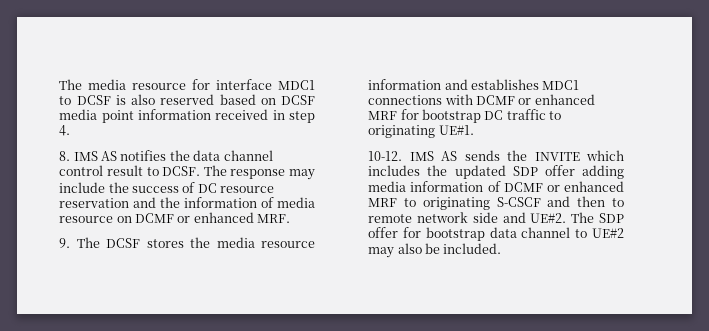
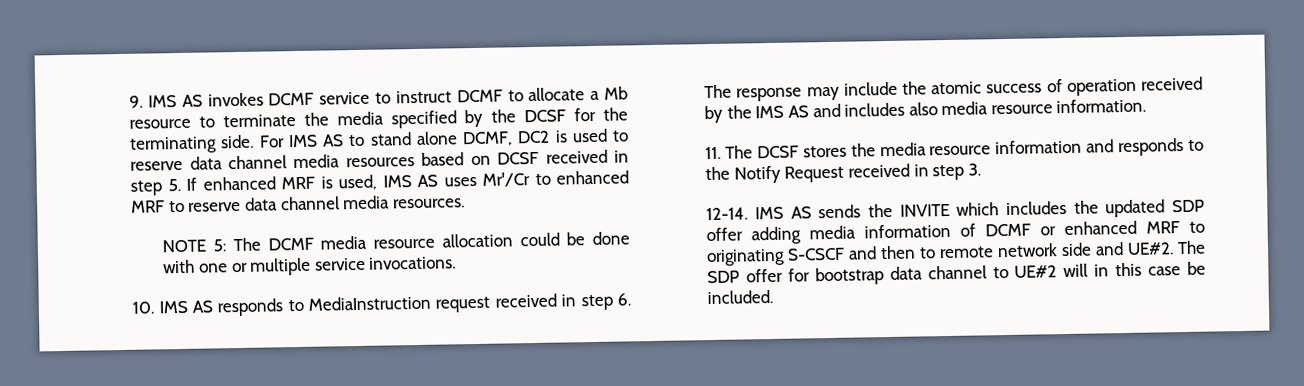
[59,79,315,90] [59,94,315,105] [59,109,315,123] [59,125,71,136] [59,150,273,161] [59,165,201,176] The media resource for interface MDC1 to DCSF is also reserved based on DCSF media point information received in step 4. // 8. IMS AS notifies the data channel control result to DCSF. -> [129,86,628,108] [129,107,628,129] [129,128,629,154] [130,149,629,171] [130,170,629,196] [131,195,465,213] [162,231,631,253] [163,256,457,276] [132,293,631,317] 9. IMS AS invokes DCMF service to instruct DCMF to allocate a Mb resource to terminate the media specified by the DCSF for the terminating side. For IMS AS to stand alone DCMF, DC2 is used to reserve data channel media resources based on DCSF received in step 5. If enhanced MRF is used, IMS AS uses Mr'/Cr to enhanced MRF to reserve data channel media resources. // NOTE 5: The DCMF media resource allocation could be done with one or multiple service invocations. // 10. IMS AS responds to MediaInstruction request received in step 6.
(129, 187) none -> [931,81,983,95] atomic
[197,183,275,193] [59,197,315,208] [59,212,291,223] [59,238,71,248] DC resource reservation and the information of media resource on DCMF or enhanced MRF. // 9. -> [1066,76,1203,96] [704,98,1147,124] [705,146,722,160] operation received by the IMS AS and includes also media resource information. // 11.
[471,79,580,90] [368,94,595,105] [368,109,562,123] [368,125,474,138] [368,151,403,161] establishes MDC1 connections with DCMF or enhanced MRF for bootstrap DC traffic to originating UE#1. // 10-12. -> [1118,137,1204,157] [705,163,981,184] [706,207,749,221] responds to the Notify Request received in step 3. // 12-14.
[368,243,422,258] may also -> [1063,262,1182,278] will in this case

